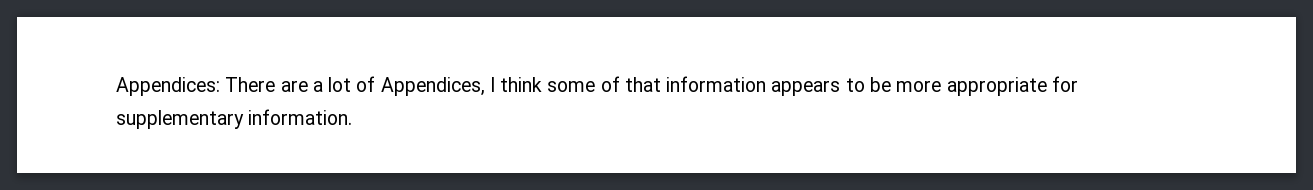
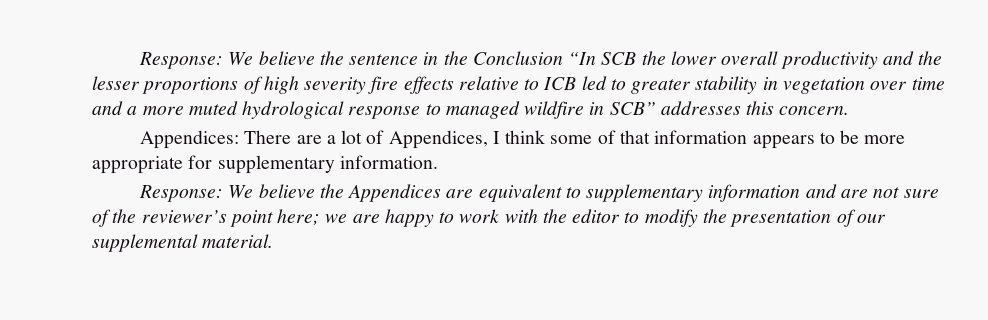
(116, 86) none -> [139,51,943,69] [92,76,945,94] [92,101,850,119] Response: We believe the sentence in the Conclusion “In SCB the lower overall productivity and the lesser proportions of high severity fire effects relative to ICB led to greater stability in vegetation over time and a more muted hydrological response to managed wildfire in SCB” addresses this concern. //
(353, 117) none -> [139,184,939,202] [92,209,886,227] [92,234,274,252] // Response: We believe the Appendices are equivalent to supplementary information and are not sure of the reviewer’s point here; we are happy to work with the editor to modify the presentation of our supplemental material.

